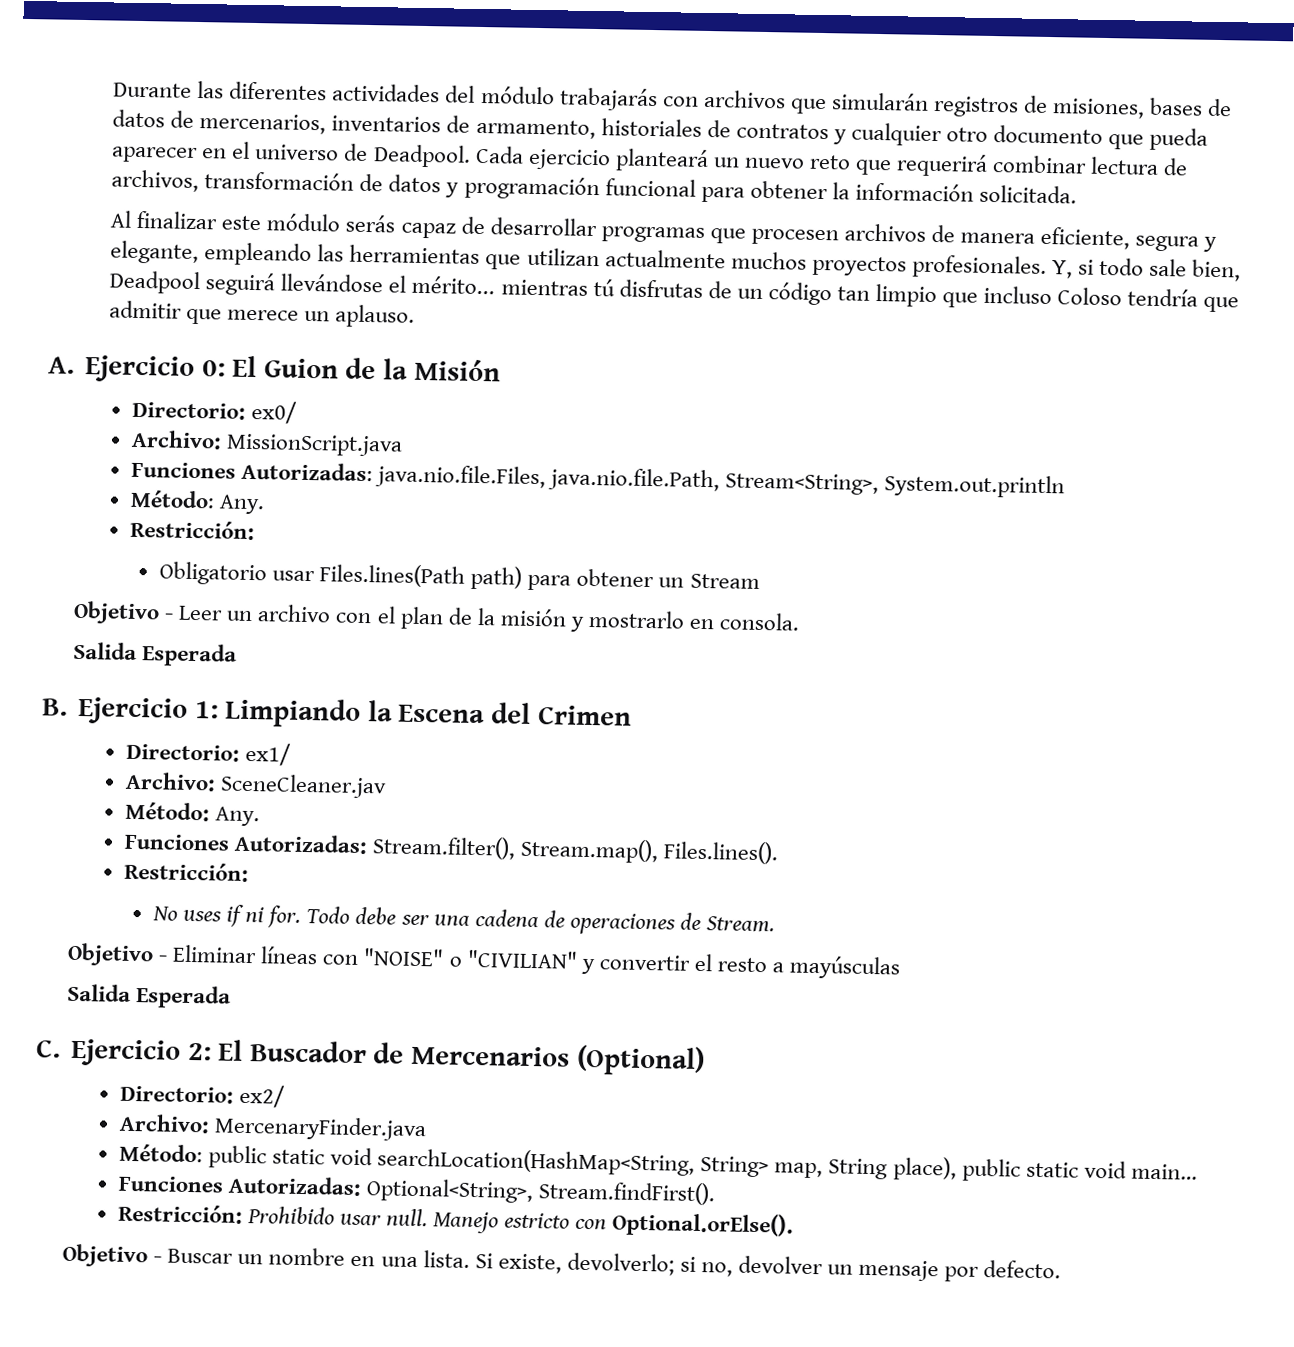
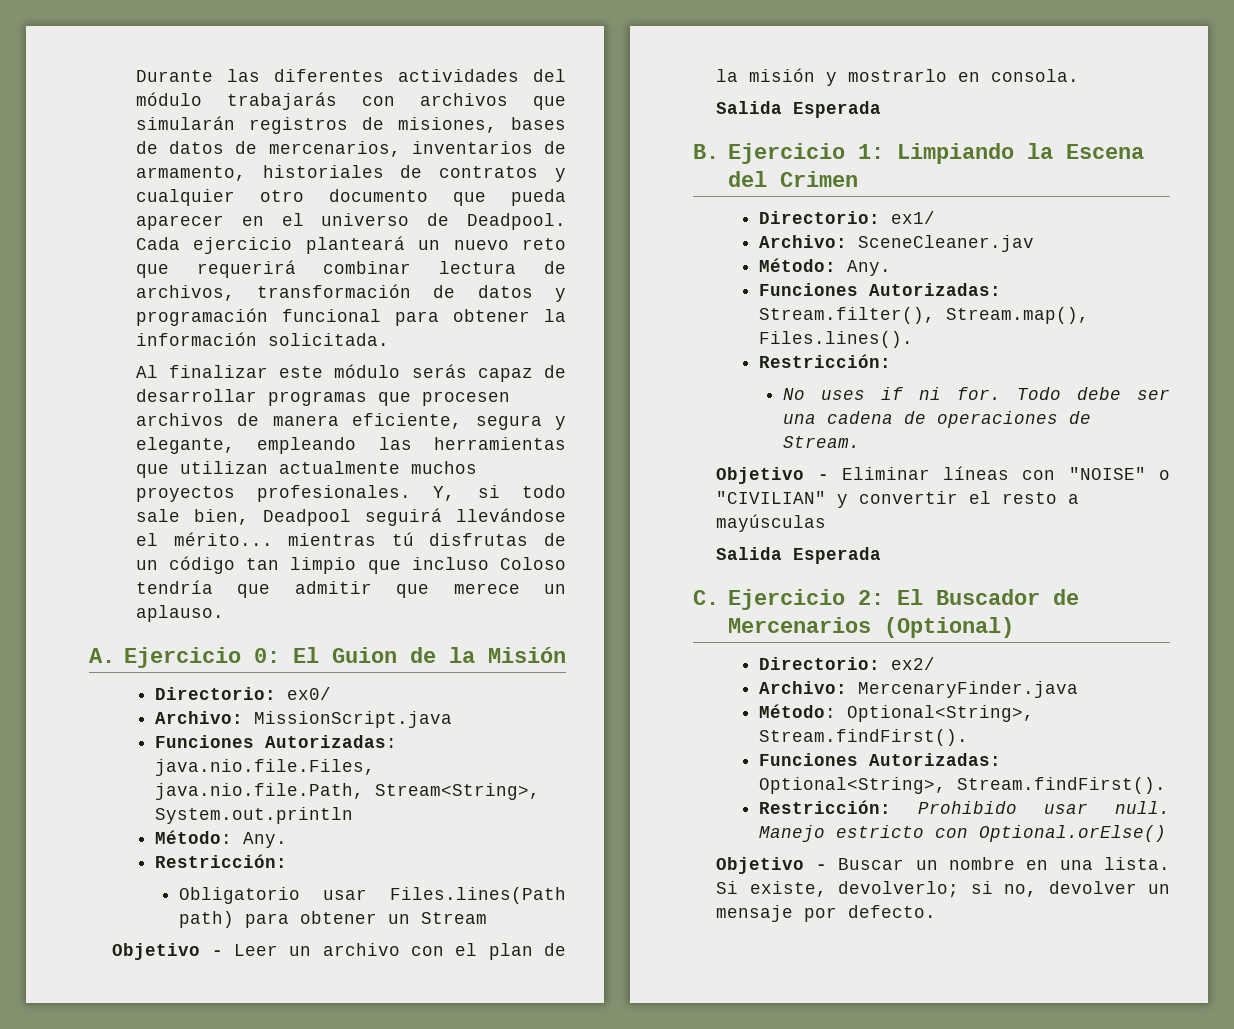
[207,1145,1198,1182] public static void searchLocation(HashMap<String, String> map, String place), public static void main… -> [847,705,1035,722] [759,729,969,746] Optional<String>, Stream.findFirst().
[612,1211,795,1238] Optional.orElse(). -> [979,825,1167,842] Optional.orElse()

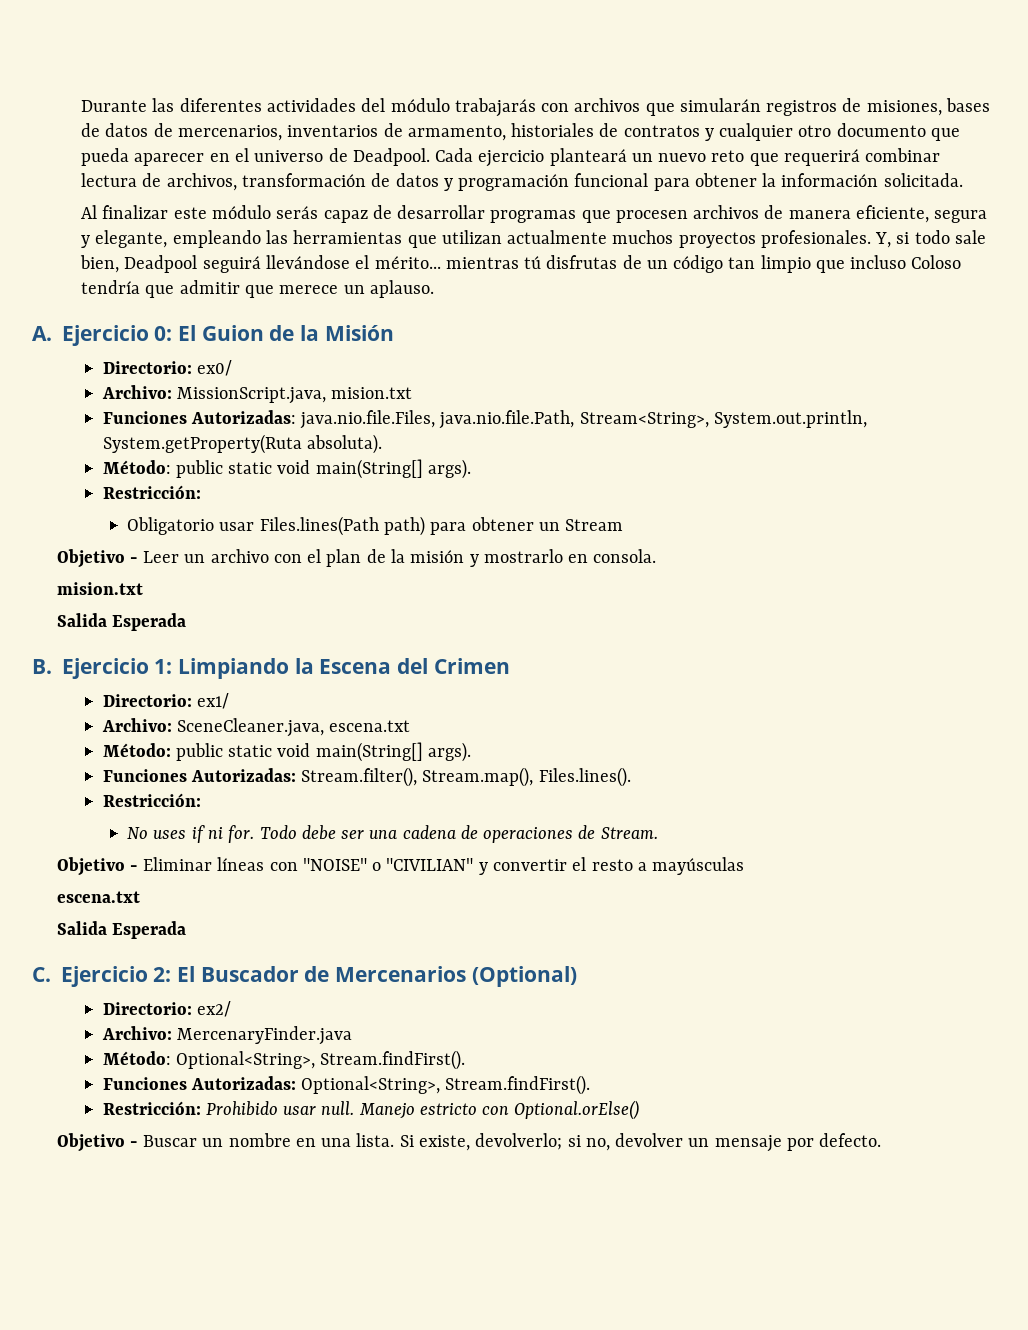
[254,711,453,728] MissionScript.java -> [176,387,413,404] MissionScript.java, mision.txt
[155,807,354,824] [155,830,288,848] System.out.println // Método: Any. -> [713,410,867,428] [102,434,382,454] [102,459,471,479] System.out.println, System.getProperty(Ruta absoluta). // Método: public static void main(String[] args).
(1080, 75) none -> [56,582,143,595] // mision.txt
[858,235,1035,252] [759,258,892,276] SceneCleaner.jav // Método: Any. -> [176,718,411,737] [102,742,471,762] SceneCleaner.java, escena.txt // Método: public static void main(String[] args).
(827, 523) none -> [56,891,140,903] // escena.txt

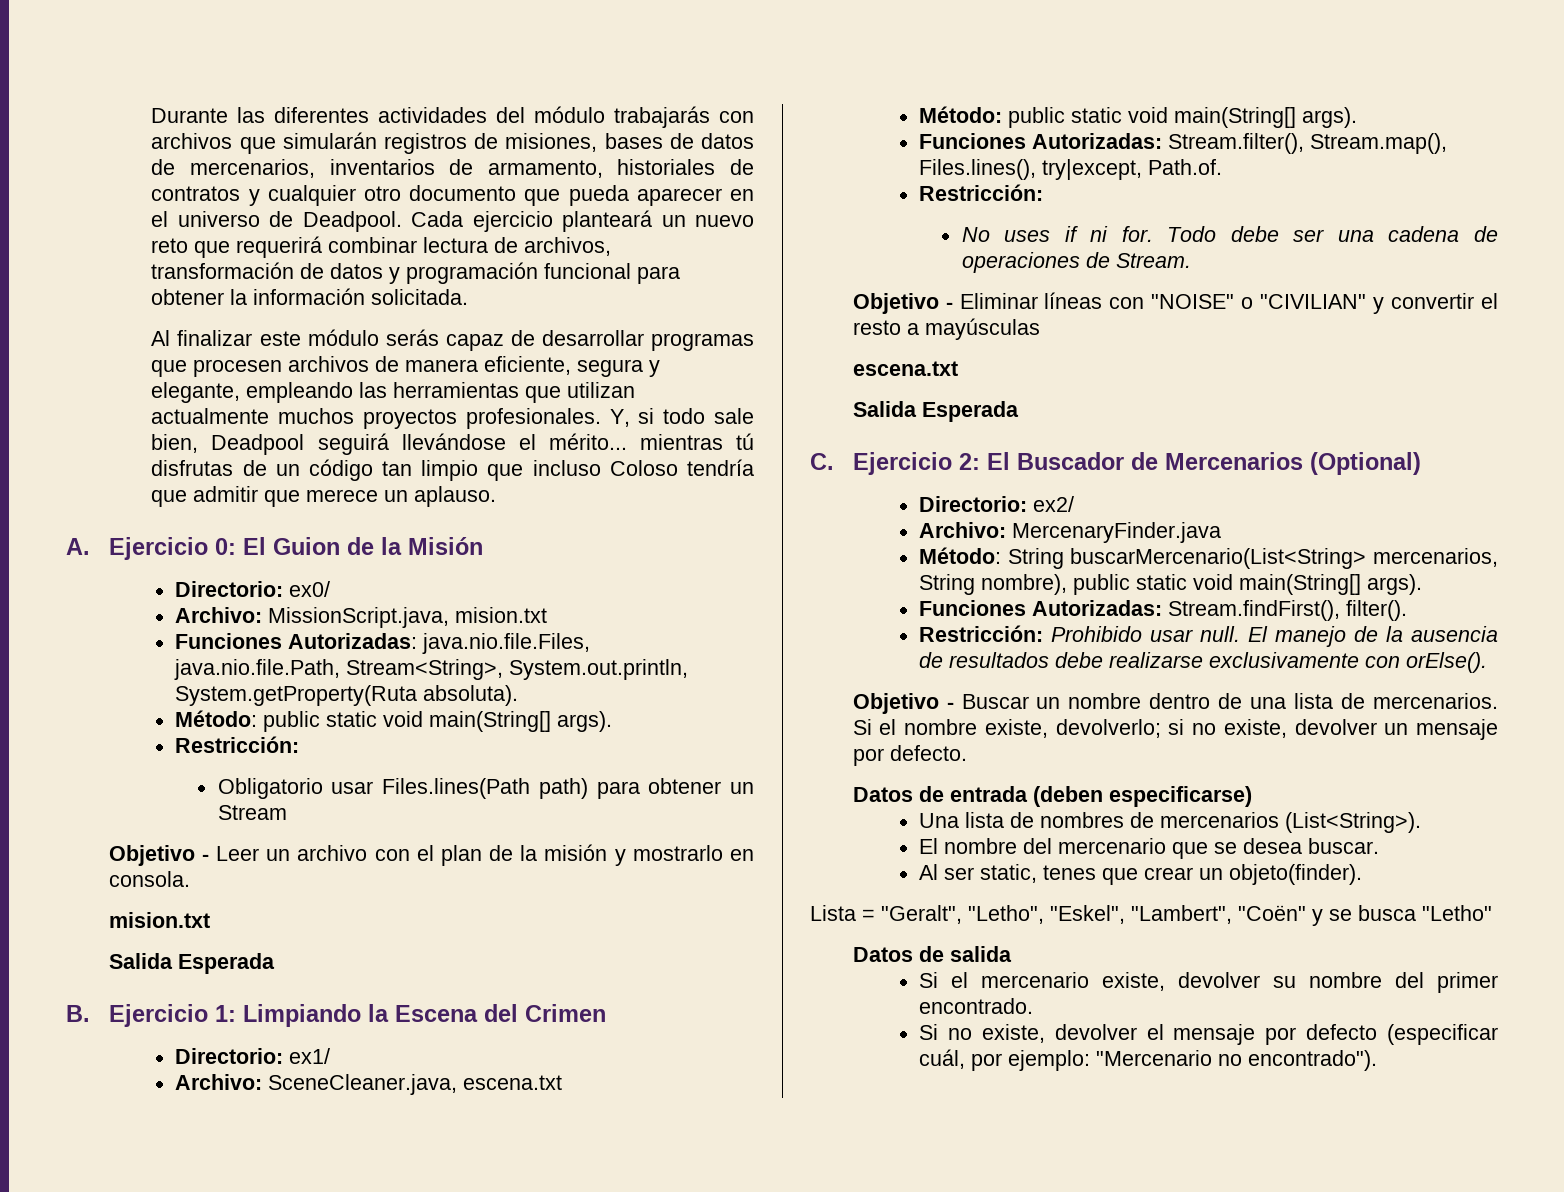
[538,767,631,787] Files.lines(). -> [918,159,1222,180] Files.lines(), try|except, Path.of.
[175,1050,466,1070] [102,1075,591,1095] Optional<String>, Stream.findFirst(). // Funciones Autorizadas: Optional<String>, Stream.findFirst(). -> [1007,548,1498,569] [918,574,1422,595] [918,600,1407,621] String buscarMercenario(List<String> mercenarios, String nombre), public static void main(String[] args). // Funciones Autorizadas: Stream.findFirst(), filter().
[358,1100,640,1120] Manejo estricto con Optional.orElse() -> [1247,626,1498,647] [918,652,1487,673] El manejo de la ausencia de resultados debe realizarse exclusivamente con orElse().
[295,1133,414,1147] en una lista. Si -> [1149,693,1498,709] [852,719,978,735] dentro de una lista de mercenarios. Si el nombre
[585,1138,610,1151] no, -> [1192,719,1287,738] no existe,
(882, 1140) none -> [852,786,1252,807] [918,812,1421,833] [918,838,1379,859] [918,864,1362,885] [810,905,1492,926] [852,946,1012,962] [918,972,1498,993] [918,998,1033,1014] [918,1024,1498,1045] [918,1049,1377,1071] // Datos de entrada (deben especificarse) // Una lista de nombres de mercenarios (List<String>). // El nombre del mercenario que se desea buscar. // Al ser static, tenes que crear un objeto(finder). // Lista = "Geralt", "Letho", "Eskel", "Lambert", "Coën" y se busca "Letho" // Datos de salida // Si el mercenario existe, devolver su nombre del primer encontrado. // Si no existe, devolver el mensaje por defecto (especificar cuál, por ejemplo: "Mercenario no encontrado").

